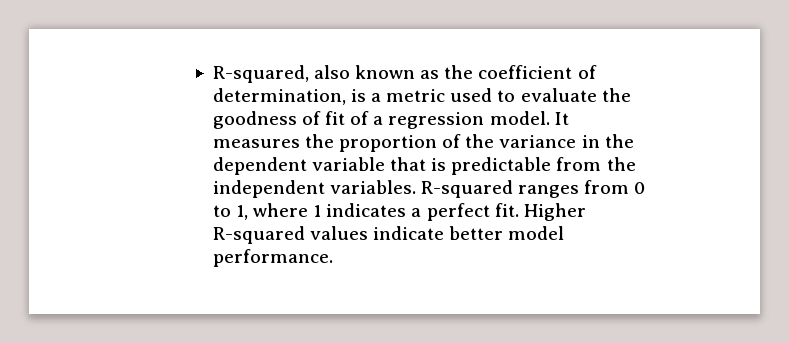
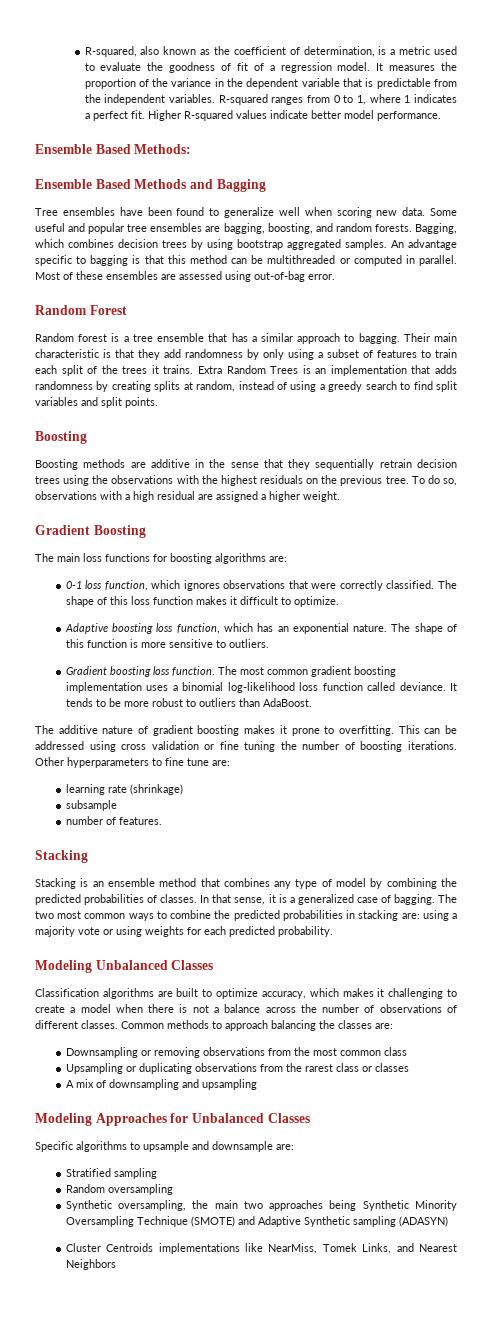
(333, 258) none -> [35,144,192,154] [35,179,266,192] [35,207,457,218] [35,223,457,234] [35,239,457,250] [35,255,457,266] [35,271,335,282] [35,305,127,315] [35,333,458,344] [35,349,457,360] [35,365,457,376] [35,381,457,392] [35,397,158,408] [35,431,87,444] [35,459,457,470] [35,475,458,486] [35,491,340,502] [35,525,146,538] [35,553,287,564] [65,580,458,591] [65,596,339,607] [64,623,457,634] [65,639,269,648] [65,666,396,677] [65,682,457,693] [65,698,312,707] [35,725,457,736] [35,741,457,752] [35,757,230,768] [65,784,183,795] [65,800,117,811] [65,816,162,825] [35,850,88,863] [35,878,458,889] [35,894,457,905] [35,910,457,921] [35,926,333,937] [35,960,214,973] [35,988,457,999] [35,1004,457,1013] [35,1020,393,1031] [65,1047,407,1058] [65,1063,409,1074] [65,1079,257,1090] [35,1113,310,1126] [35,1141,294,1152] [65,1168,157,1179] [65,1184,173,1195] [65,1200,457,1211] [65,1216,448,1227] [65,1243,457,1254] [65,1259,116,1270] // Ensemble Based Methods: // Ensemble Based Methods and Bagging // Tree ensembles have been found to generalize well when scoring new data. Some useful and popular tree ensembles are bagging, boosting, and random forests. Bagging, which combines decision trees by using bootstrap aggregated samples. An advantage specific to bagging is that this method can be multithreaded or computed in parallel. Most of these ensembles are assessed using out-of-bag error. // Random Forest // Random forest is a tree ensemble that has a similar approach to bagging. Their main characteristic is that they add randomness by only using a subset of features to train each split of the trees it trains. Extra Random Trees is an implementation that adds randomness by creating splits at random, instead of using a greedy search to find split variables and split points. // Boosting // Boosting methods are additive in the sense that they sequentially retrain decision trees using the observations with the highest residuals on the previous tree. To do so, observations with a high residual are assigned a higher weight. // Gradient Boosting // The main loss functions for boosting algorithms are: // 0-1 loss function, which ignores observations that were correctly classified. The shape of this loss function makes it difficult to optimize. // Adaptive boosting loss function, which has an exponential nature. The shape of this function is more sensitive to outliers. // Gradient boosting loss function. The most common gradient boosting implementation uses a binomial log-likelihood loss function called deviance. It tends to be more robust to outliers than AdaBoost. // The additive nature of gradient boosting makes it prone to overfitting. This can be addressed using cross validation or fine tuning the number of boosting iterations. Other hyperparameters to fine tune are: // learning rate (shrinkage) // subsample // number of features. // Stacking // Stacking is an ensemble method that combines any type of model by combining the predicted probabilities of classes. In that sense, it is a generalized case of bagging. The two most common ways to combine the predicted probabilities in stacking are: using a majority vote or using weights for each predicted probability. // Modeling Unbalanced Classes // Classification algorithms are built to optimize accuracy, which makes it challenging to create a model when there is not a balance across the number of observations of different classes. Common methods to approach balancing the classes are: // Downsampling or removing observations from the most common class // Upsampling or duplicating observations from the rarest class or classes // A mix of downsampling and upsampling // Modeling Approaches for Unbalanced Classes // Specific algorithms to upsample and downsample are: // Stratified sampling // Random oversampling // Synthetic oversampling, the main two approaches being Synthetic Minority Oversampling Technique (SMOTE) and Adaptive Synthetic sampling (ADASYN) // Cluster Centroids implementations like NearMiss, Tomek Links, and Nearest Neighbors

